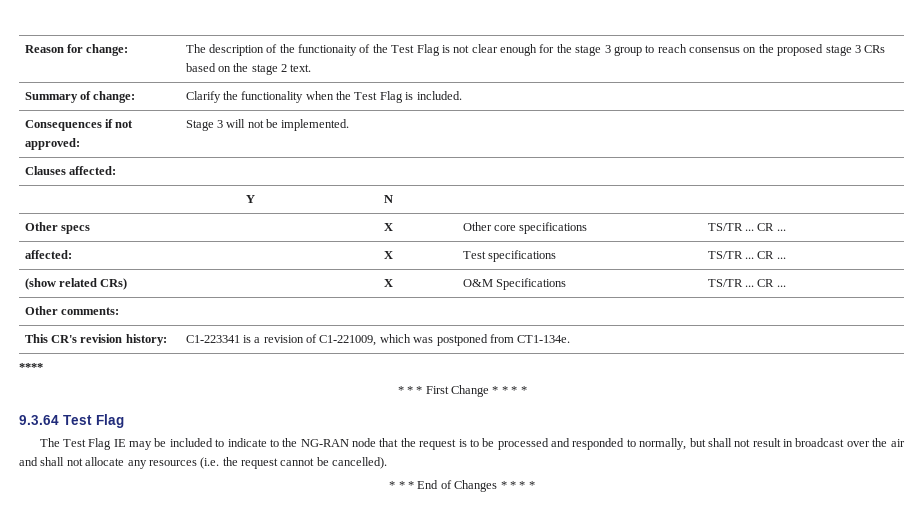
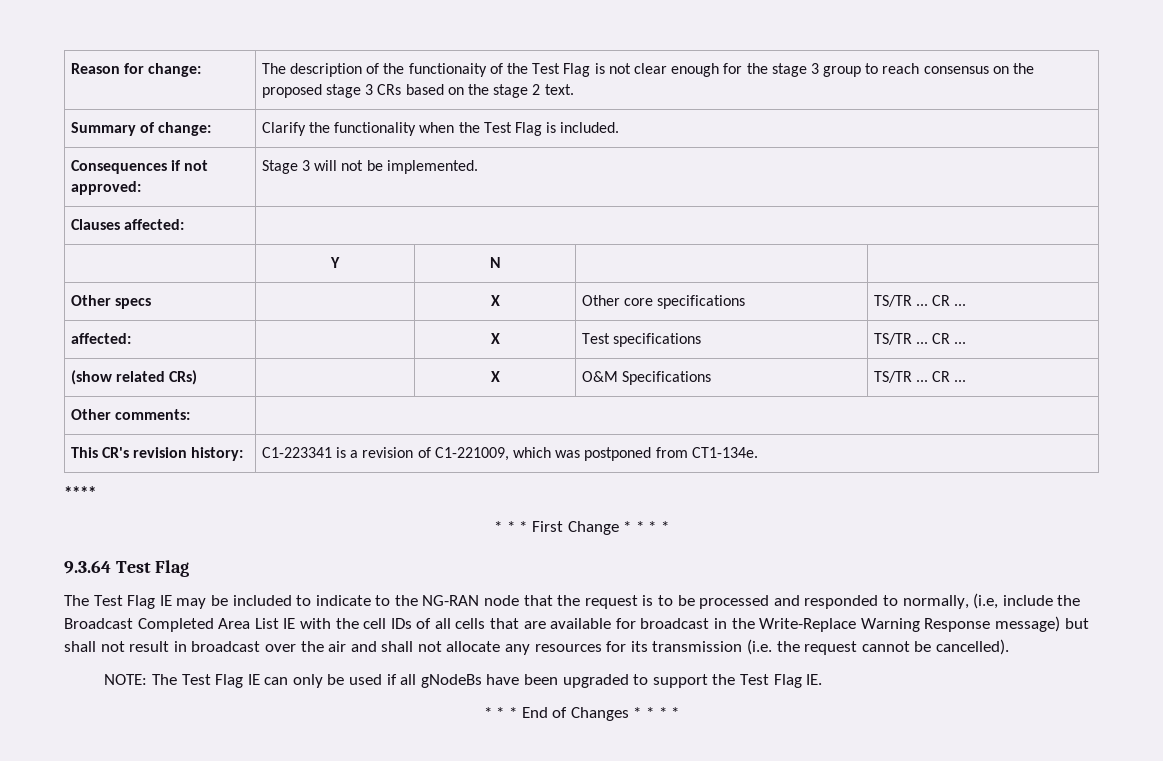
(687, 444) none -> [973,593,1081,609] [64,616,1060,632] (i.e, include the Broadcast Completed Area List IE with the cell IDs of all cells that are available for broadcast in the Write-Replace Warning Response message)
(197, 463) none -> [606,641,743,652] for its transmission
(388, 463) none -> [104,674,823,688] // NOTE: The Test Flag IE can only be used if all gNodeBs have been upgraded to support the Test Flag IE.

